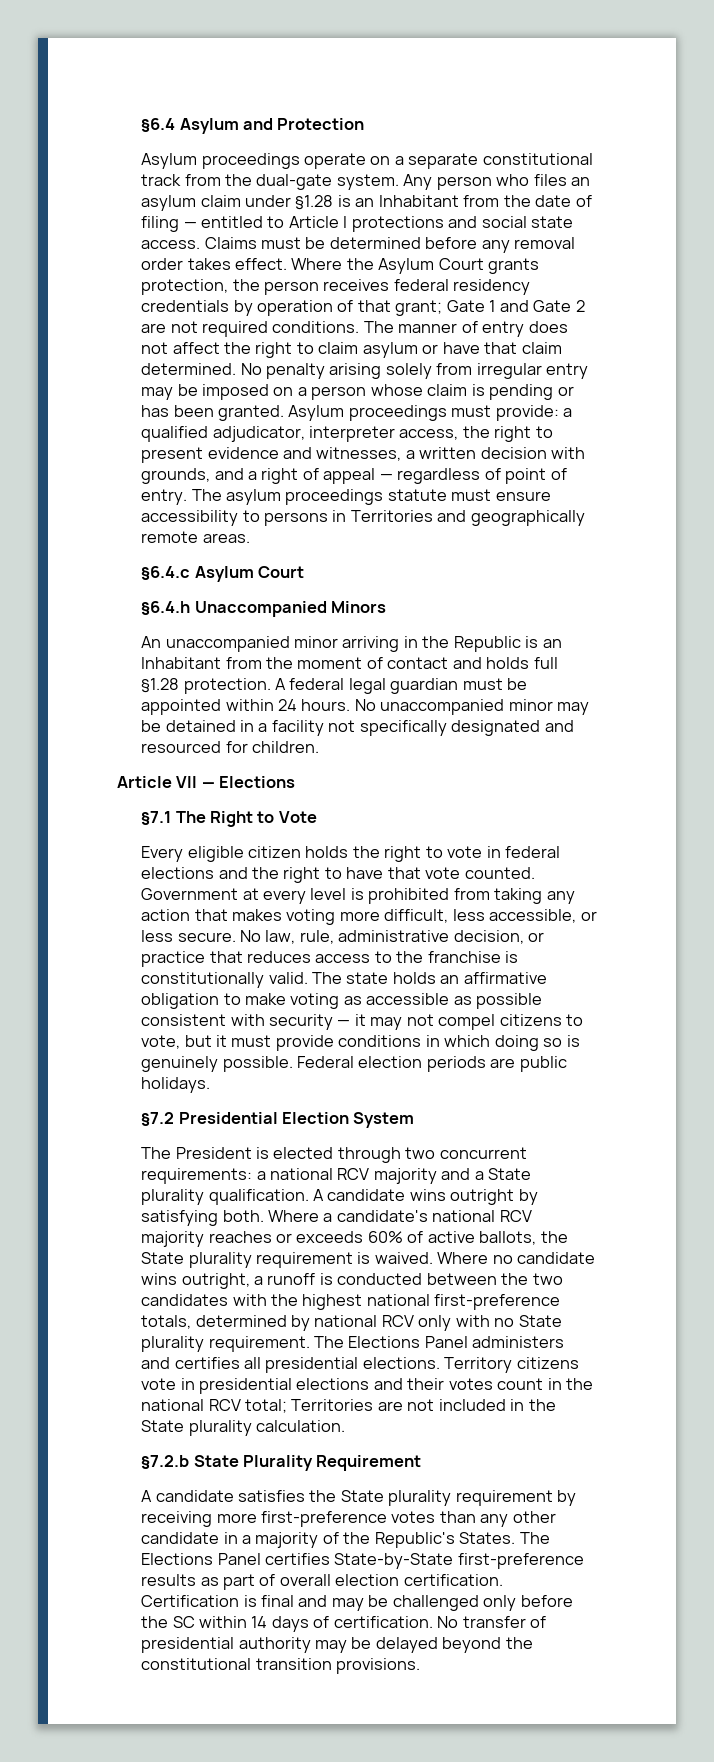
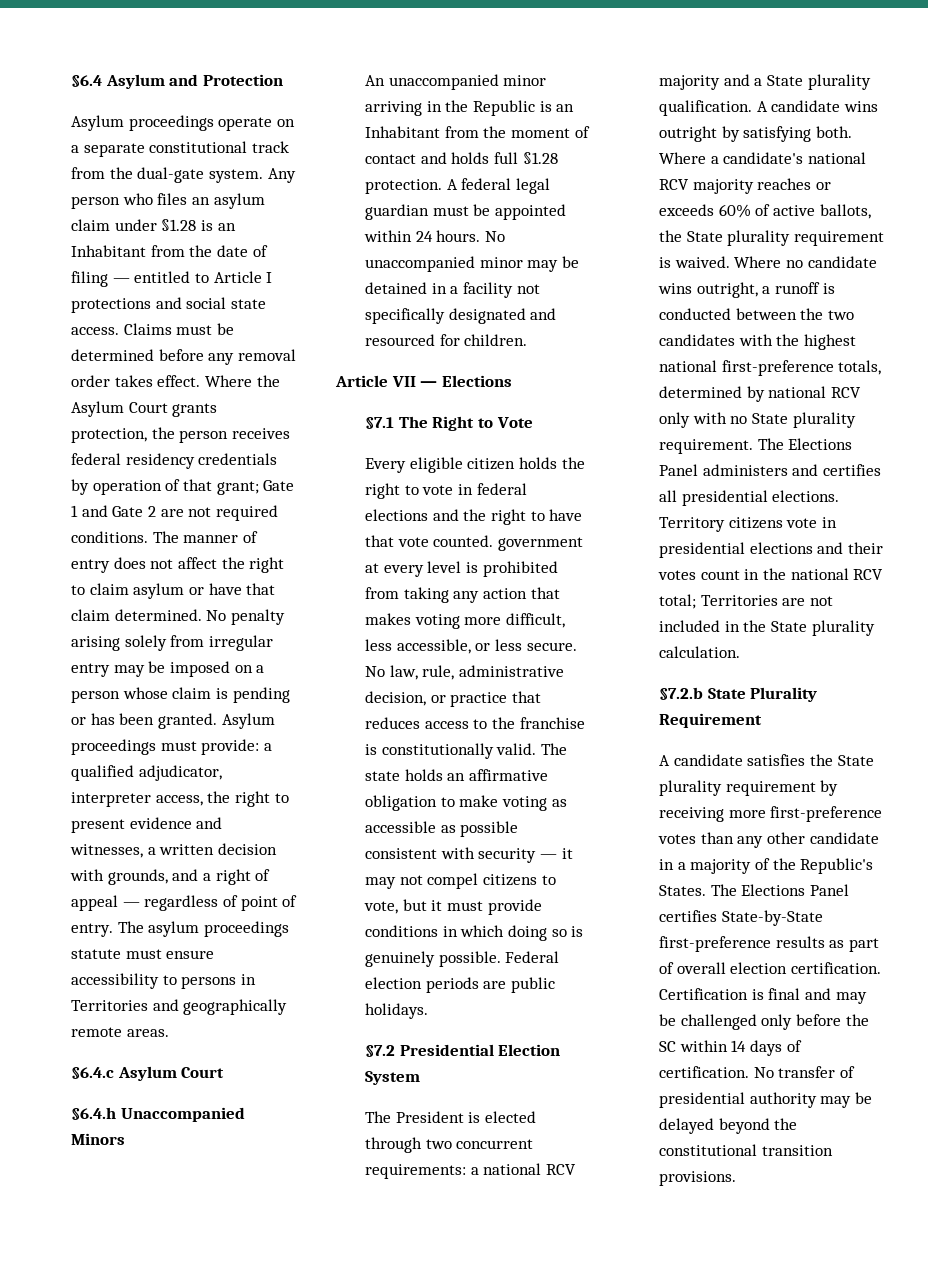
[141,888,239,900] Government -> [498,537,584,551] government

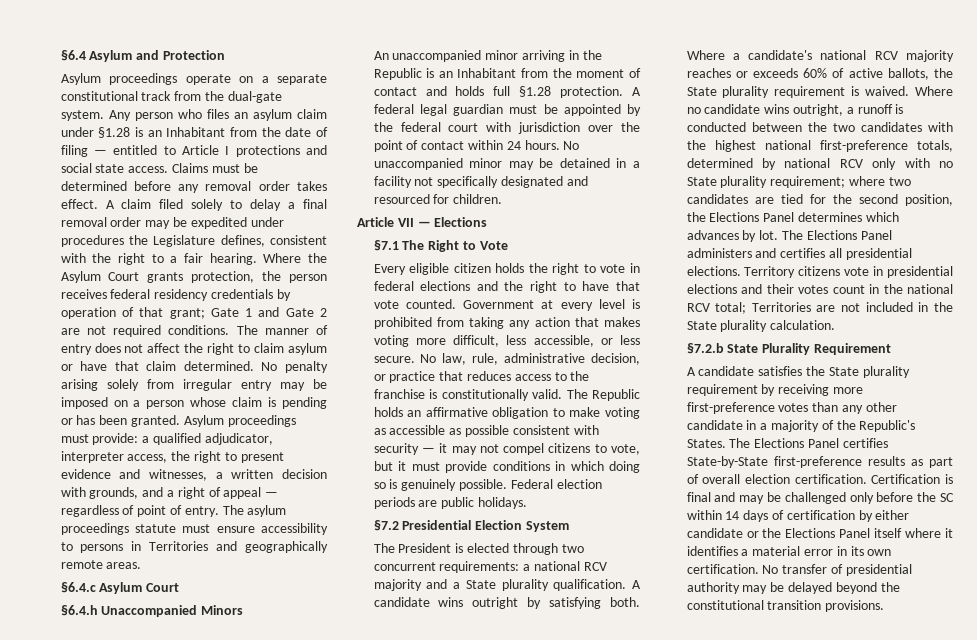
(201, 381) none -> [105,199,327,211] [60,217,284,229] [60,235,327,247] [60,253,257,265] A claim filed solely to delay a final removal order may be expedited under procedures the Legislature defines, consistent with the right to a fair hearing.
(567, 212) none -> [627,104,641,116] [373,122,640,134] [373,140,465,152] by the federal court with jurisdiction over the point of contact
[498,537,584,551] government -> [463,300,535,309] Government
[365,771,401,781] state -> [592,389,640,401] Republic
[659,439,754,454] requirement. -> [770,176,911,188] [686,194,953,206] [686,212,899,222] [686,230,779,242] requirement; where two candidates are tied for the second position, the Elections Panel determines which advances by lot.
(802, 1046) none -> [786,510,910,522] [686,528,953,538] [686,546,892,556] certification by either candidate or the Elections Panel itself where it identifies a material error in its own

